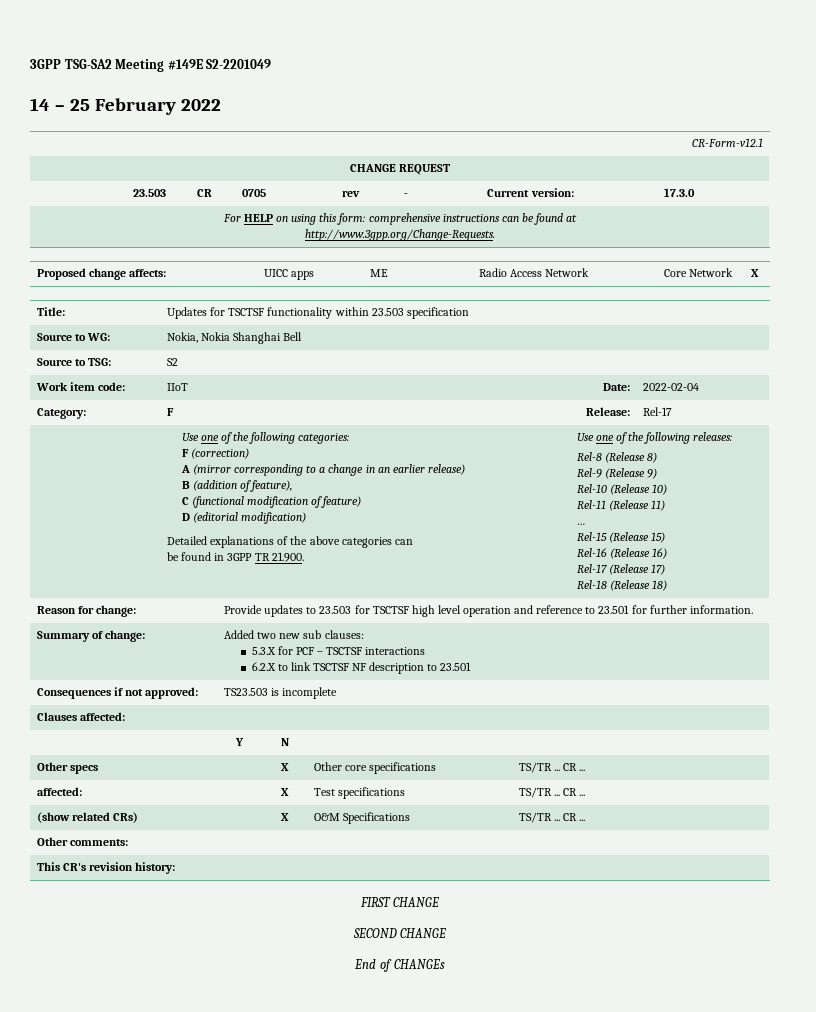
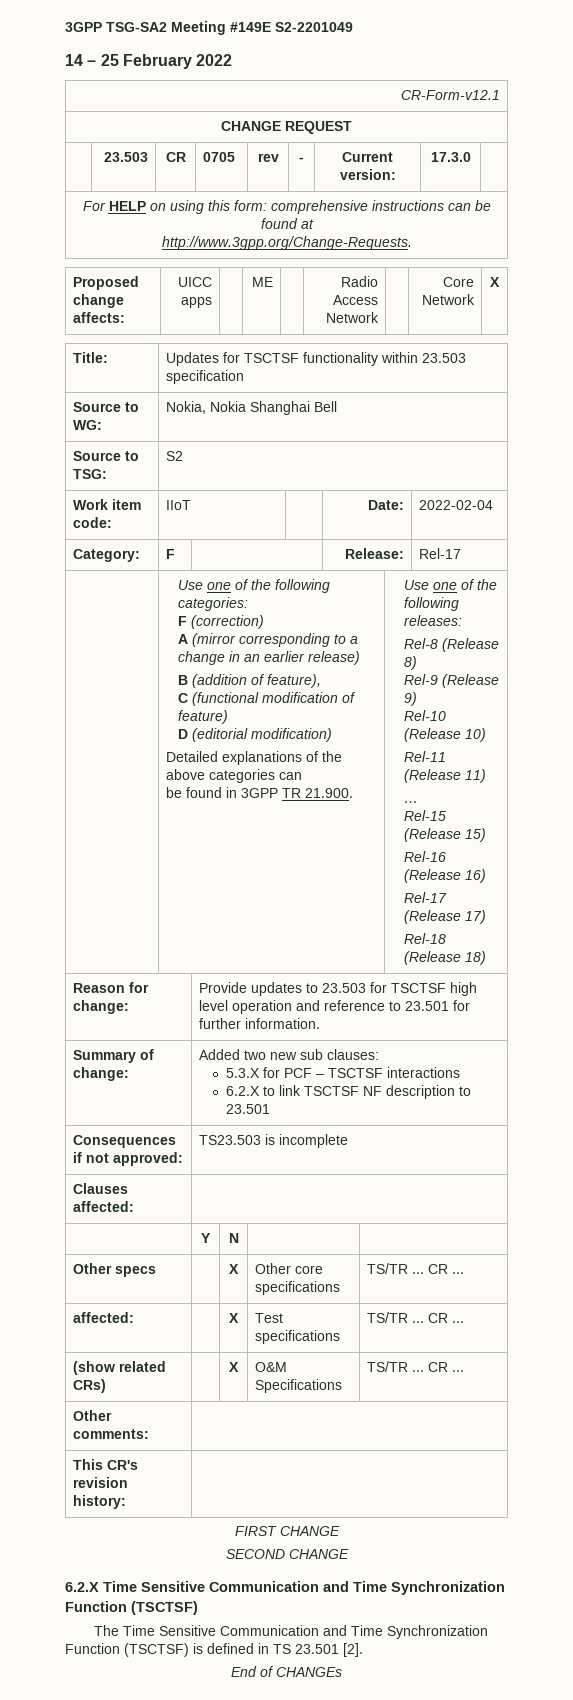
(447, 933) none -> [65,1581,505,1595] [65,1601,198,1615] [93,1625,488,1639] [65,1643,363,1657] // 6.2.X Time Sensitive Communication and Time Synchronization Function (TSCTSF) // The Time Sensitive Communication and Time Synchronization Function (TSCTSF) is defined in TS 23.501 [2].

